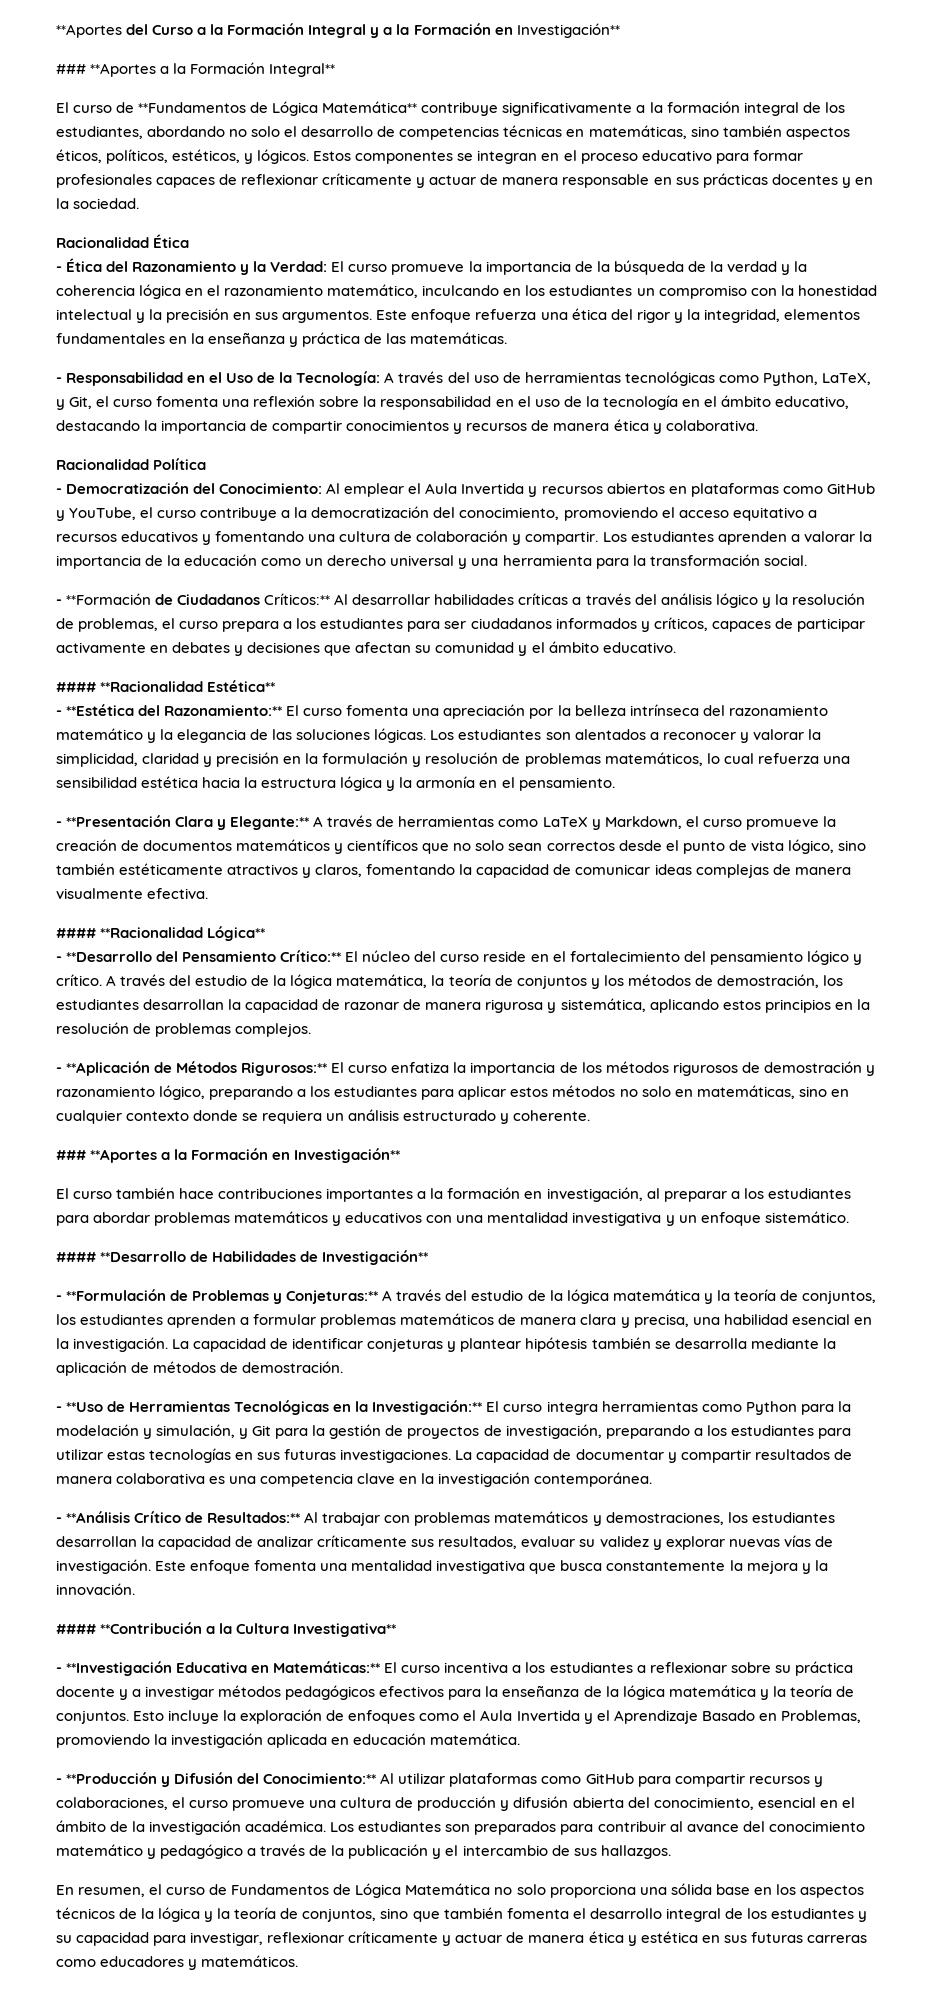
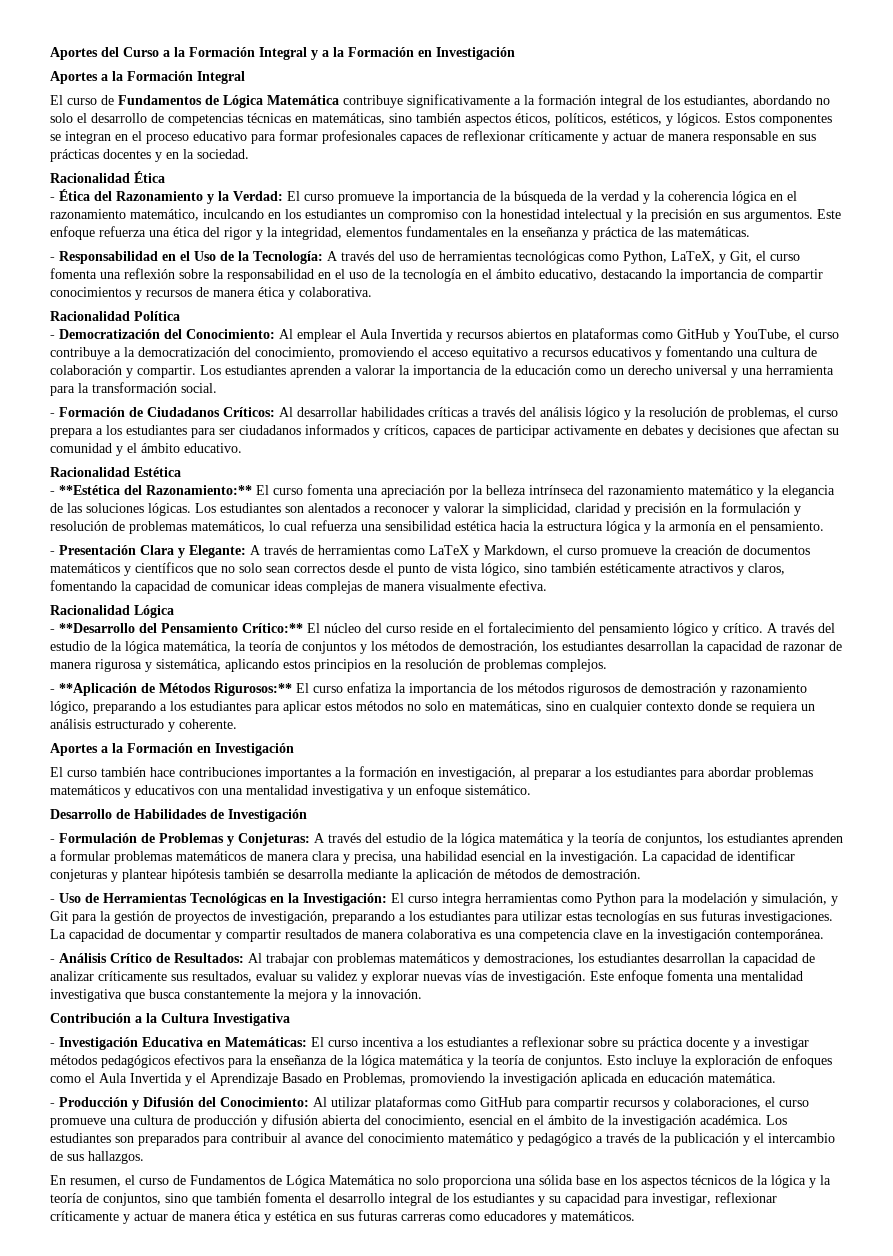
[56,24,122,38] **Aportes -> [50,47,98,60] Aportes
[516,23,620,38] [56,62,336,77] Investigación** // ### **Aportes a la Formación Integral** -> [436,47,515,60] [50,71,245,84] Investigación // Aportes a la Formación Integral
[138,101,418,116] **Fundamentos de Lógica Matemática** -> [118,95,339,108] Fundamentos de Lógica Matemática
[66,593,152,605] **Formación -> [59,407,125,417] Formación
[264,593,331,605] Críticos:** -> [223,407,275,417] Críticos:
[56,680,276,692] #### **Racionalidad Estética** -> [50,467,181,477] Racionalidad Estética
[66,815,172,827] **Presentación -> [59,545,136,555] Presentación
[230,816,310,830] Elegante:** -> [189,545,246,558] Elegante:
[56,926,266,941] #### **Racionalidad Lógica** -> [50,605,174,618] Racionalidad Lógica
[56,1148,401,1163] ### **Aportes a la Formación en Investigación** -> [50,743,294,756] Aportes a la Formación en Investigación
[56,1251,187,1262] #### **Desarrollo -> [50,809,112,819] Desarrollo
[322,1250,429,1265] [56,1289,167,1301] Investigación** // - **Formulación -> [228,809,307,822] [50,833,137,843] Investigación // - Formulación
[286,1290,379,1304] Conjeturas:** -> [238,833,310,846] Conjeturas:
[66,1402,104,1412] **Uso -> [59,893,81,903] Uso
[372,1400,483,1415] Investigación:** -> [303,893,387,906] Investigación:
[66,1511,131,1523] **Análisis -> [59,953,107,963] Análisis
[207,1512,301,1523] Resultados:** -> [174,953,244,963] Resultados:
[56,1622,203,1634] #### **Contribución -> [50,1013,131,1023] Contribución
[293,1623,397,1637] [56,1661,173,1676] Investigativa** // - **Investigación -> [213,1013,290,1026] [50,1037,138,1050] Investigativa // - Investigación
[273,1661,381,1673] Matemáticas:** -> [225,1037,307,1047] Matemáticas:
[66,1772,158,1784] **Producción -> [59,1097,128,1107] Producción
[263,1773,377,1784] Conocimiento:** -> [220,1097,309,1107] Conocimiento:

